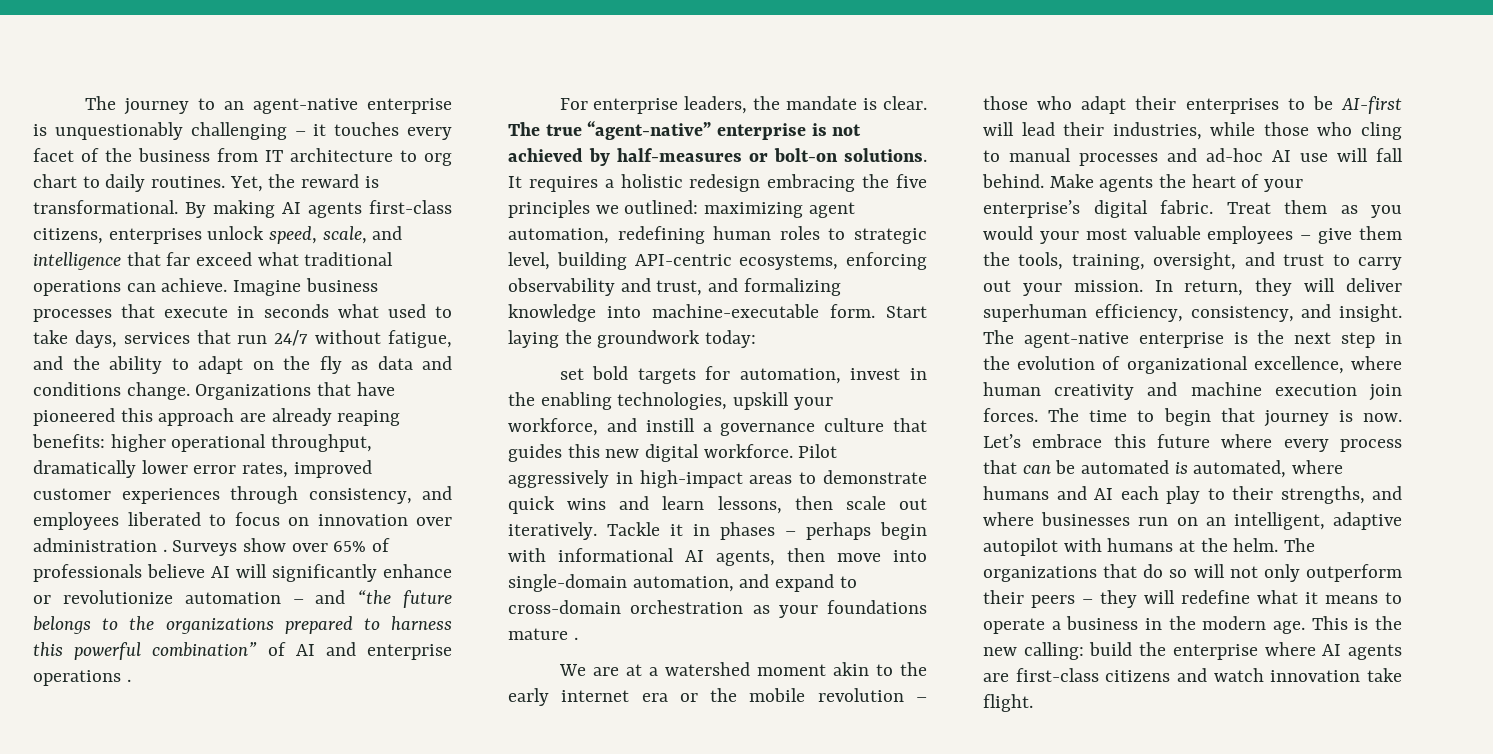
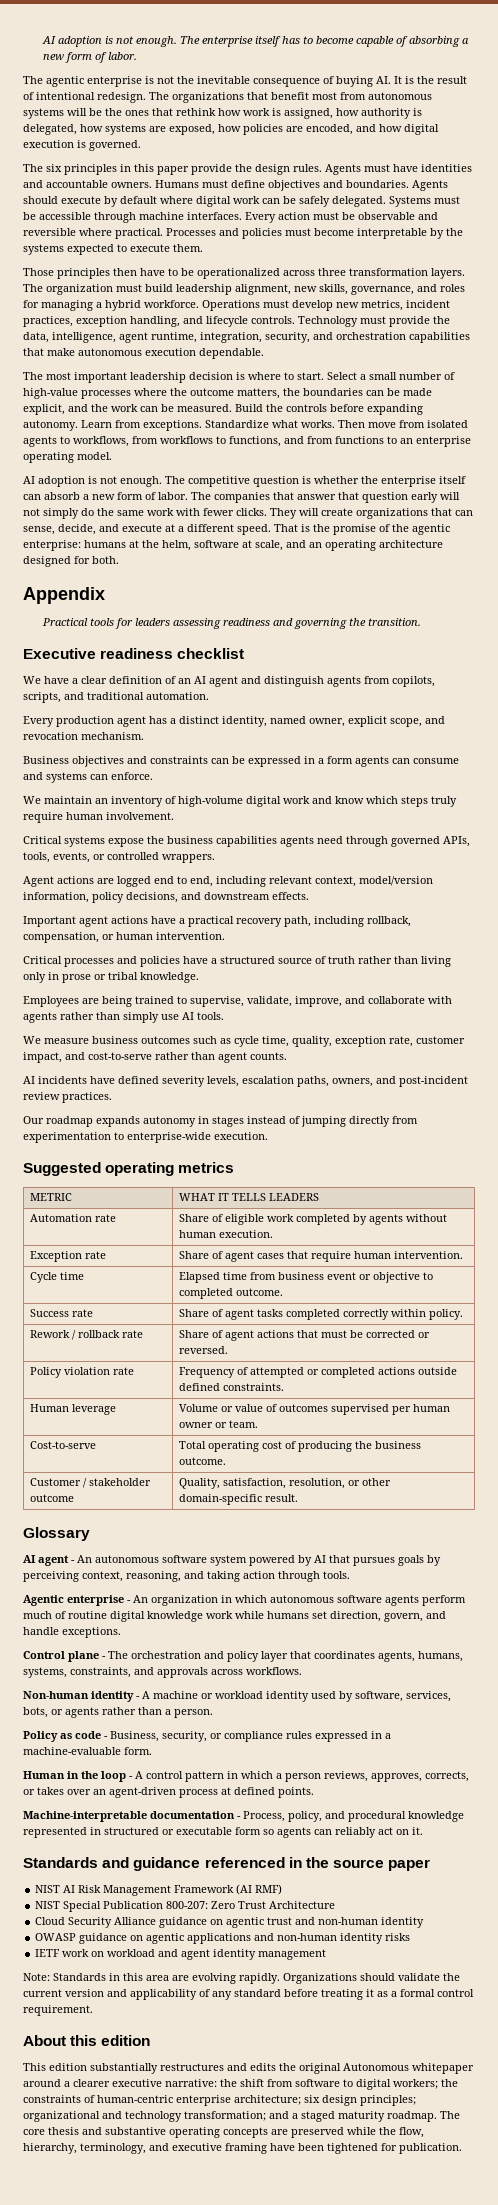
[84,96,452,115] [33,122,452,140] [33,148,452,166] [33,174,379,192] [33,200,452,218] [33,226,403,244] [33,252,394,270] [33,278,378,296] [33,304,453,322] [33,330,452,348] [33,356,452,374] [33,382,395,400] [33,408,401,426] [32,434,373,452] [33,460,372,478] [33,486,452,504] [33,512,452,530] [33,538,391,556] [33,564,452,582] [33,590,452,608] [33,616,452,634] [33,642,452,660] [33,670,131,686] [559,96,927,114] [508,121,862,140] [508,148,927,166] [508,174,927,192] [508,200,855,218] [508,226,927,244] [508,252,927,270] [508,278,841,296] [508,304,927,322] [508,330,757,348] [559,366,927,384] [508,392,833,410] [508,418,927,436] [508,444,838,462] [508,470,927,488] [508,496,927,514] [508,522,927,540] [508,548,927,566] [508,574,857,592] [508,600,927,618] [508,628,578,640] [558,662,927,676] [508,688,927,706] [983,96,1402,114] [983,122,1402,140] [983,148,1403,166] [982,174,1304,192] [983,200,1402,218] [983,226,1402,244] [983,252,1402,270] [983,278,1402,296] [983,304,1402,322] [983,330,1402,348] [983,356,1402,374] [983,382,1402,401] [983,408,1402,427] [983,434,1402,452] [983,460,1344,478] [983,486,1402,504] [983,512,1402,530] [983,538,1316,556] [983,564,1402,582] [983,590,1402,608] [983,616,1402,634] [983,642,1402,660] [983,668,1402,682] [983,694,1033,712] The journey to an agent-native enterprise is unquestionably challenging – it touches every facet of the business from IT architecture to org chart to daily routines. Yet, the reward is transformational. By making AI agents first-class citizens, enterprises unlock speed, scale, and intelligence that far exceed what traditional operations can achieve. Imagine business processes that execute in seconds what used to take days, services that run 24/7 without fatigue, and the ability to adapt on the fly as data and conditions change. Organizations that have pioneered this approach are already reaping benefits: higher operational throughput, dramatically lower error rates, improved customer experiences through consistency, and employees liberated to focus on innovation over administration . Surveys show over 65% of professionals believe AI will significantly enhance or revolutionize automation – and “the future belongs to the organizations prepared to harness this powerful combination” of AI and enterprise operations . // For enterprise leaders, the mandate is clear. The true “agent-native” enterprise is not achieved by half-measures or bolt-on solutions. It requires a holistic redesign embracing the five principles we outlined: maximizing agent automation, redefining human roles to strategic level, building API-centric ecosystems, enforcing observability and trust, and formalizing knowledge into machine-executable form. Start laying the groundwork today: // set bold targets for automation, invest in the enabling technologies, upskill your workforce, and instill a governance culture that guides this new digital workforce. Pilot aggressively in high-impact areas to demonstrate quick wins and learn lessons, then scale out iteratively. Tackle it in phases – perhaps begin with informational AI agents, then move into single-domain automation, and expand to cross-domain orchestration as your foundations mature . // We are at a watershed moment akin to the early internet era or the mobile revolution – those who adapt their enterprises to be AI-first will lead their industries, while those who cling to manual processes and ad-hoc AI use will fall behind. Make agents the heart of your enterprise’s digital fabric. Treat them as you would your most valuable employees – give them the tools, training, oversight, and trust to carry out your mission. In return, they will deliver superhuman efficiency, consistency, and insight. The agent-native enterprise is the next step in the evolution of organizational excellence, where human creativity and machine execution join forces. The time to begin that journey is now. Let’s embrace this future where every process that can be automated is automated, where humans and AI each play to their strengths, and where businesses run on an intelligent, adaptive autopilot with humans at the helm. The organizations that do so will not only outperform their peers – they will redefine what it means to operate a business in the modern age. This is the new calling: build the enterprise where AI agents are first-class citizens and watch innovation take flight. -> [41,36,469,47] [42,52,137,63] [23,76,467,87] [23,92,432,103] [23,108,422,119] [23,124,439,135] [23,140,141,151] [23,164,472,175] [23,180,448,191] [23,196,460,207] [23,212,438,223] [23,228,463,239] [23,244,203,255] [23,268,465,279] [23,284,465,295] [23,300,450,311] [23,316,450,327] [23,332,470,343] [23,348,264,359] [23,372,455,383] [23,388,432,399] [23,404,423,415] [23,420,468,431] [23,436,471,447] [23,452,112,463] [23,476,466,487] [23,492,460,503] [23,508,473,519] [23,524,450,535] [23,540,443,551] [23,556,119,567] [23,587,105,604] [41,618,421,629] [23,648,245,659] [23,676,435,687] [23,692,209,703] [23,716,445,727] [23,732,144,740] [23,756,459,767] [23,772,153,783] [23,796,457,807] [23,812,174,823] [23,836,470,847] [23,852,215,863] [23,876,433,887] [23,892,309,903] [23,916,411,927] [23,932,225,943] [23,956,451,967] [23,972,199,983] [23,996,452,1007] [23,1012,224,1023] [23,1036,465,1047] [23,1052,287,1063] [23,1076,468,1087] [23,1092,112,1103] [23,1116,418,1127] [23,1132,268,1143] [23,1162,235,1176] [30,1193,73,1201] [179,1193,320,1201] [30,1214,117,1222] [179,1214,448,1225] [179,1230,274,1238] [30,1251,107,1262] [179,1251,464,1262] [30,1272,85,1283] [179,1272,434,1283] [179,1288,284,1299] [30,1309,94,1317] [179,1309,464,1320] [30,1330,144,1340] [179,1330,431,1341] [179,1346,229,1354] [30,1367,135,1378] [179,1367,458,1378] [179,1383,285,1391] [30,1404,117,1415] [179,1404,451,1415] [179,1420,259,1428] [30,1441,97,1449] [179,1441,422,1452] [179,1457,227,1465] [30,1478,152,1488] [30,1494,75,1502] [179,1478,392,1489] [179,1494,299,1505] [23,1527,90,1541] [23,1555,441,1566] [23,1571,350,1582] [23,1595,466,1606] [23,1611,446,1622] [23,1627,121,1638] [23,1651,463,1662] [23,1667,302,1678] [23,1691,451,1702] [23,1707,213,1718] [23,1731,391,1742] [23,1747,152,1755] [23,1771,469,1782] [23,1787,314,1798] [23,1811,464,1822] [23,1827,423,1838] [23,1857,431,1871] [35,1884,283,1896] [35,1901,336,1912] [35,1917,425,1928] [35,1933,411,1944] [35,1949,327,1960] [23,1973,460,1984] [23,1989,474,2000] [23,2005,93,2016] [23,2035,151,2046] [23,2063,474,2074] [23,2079,458,2090] [23,2095,416,2106] [23,2111,460,2122] [23,2127,424,2138] [23,2143,462,2154] AI adoption is not enough. The enterprise itself has to become capable of absorbing a new form of labor. // The agentic enterprise is not the inevitable consequence of buying AI. It is the result of intentional redesign. The organizations that benefit most from autonomous systems will be the ones that rethink how work is assigned, how authority is delegated, how systems are exposed, how policies are encoded, and how digital execution is governed. // The six principles in this paper provide the design rules. Agents must have identities and accountable owners. Humans must define objectives and boundaries. Agents should execute by default where digital work can be safely delegated. Systems must be accessible through machine interfaces. Every action must be observable and reversible where practical. Processes and policies must become interpretable by the systems expected to execute them. // Those principles then have to be operationalized across three transformation layers. The organization must build leadership alignment, new skills, governance, and roles for managing a hybrid workforce. Operations must develop new metrics, incident practices, exception handling, and lifecycle controls. Technology must provide the data, intelligence, agent runtime, integration, security, and orchestration capabilities that make autonomous execution dependable. // The most important leadership decision is where to start. Select a small number of high-value processes where the outcome matters, the boundaries can be made explicit, and the work can be measured. Build the controls before expanding autonomy. Learn from exceptions. Standardize what works. Then move from isolated agents to workflows, from workflows to functions, and from functions to an enterprise operating model. // AI adoption is not enough. The competitive question is whether the enterprise itself can absorb a new form of labor. The companies that answer that question early will not simply do the same work with fewer clicks. They will create organizations that can sense, decide, and execute at a different speed. That is the promise of the agentic enterprise: humans at the helm, software at scale, and an operating architecture designed for both. // Appendix // Practical tools for leaders assessing readiness and governing the transition. // Executive readiness checklist // We have a clear definition of an AI agent and distinguish agents from copilots, scripts, and traditional automation. // Every production agent has a distinct identity, named owner, explicit scope, and revocation mechanism. // Business objectives and constraints can be expressed in a form agents can consume and systems can enforce. // We maintain an inventory of high-volume digital work and know which steps truly require human involvement. // Critical systems expose the business capabilities agents need through governed APIs, tools, events, or controlled wrappers. // Agent actions are logged end to end, including relevant context, model/version information, policy decisions, and downstream effects. // Important agent actions have a practical recovery path, including rollback, compensation, or human intervention. // Critical processes and policies have a structured source of truth rather than living only in prose or tribal knowledge. // Employees are being trained to supervise, validate, improve, and collaborate with agents rather than simply use AI tools. // We measure business outcomes such as cycle time, quality, exception rate, customer impact, and cost-to-serve rather than agent counts. // AI incidents have defined severity levels, escalation paths, owners, and post-incident review practices. // Our roadmap expands autonomy in stages instead of jumping directly from experimentation to enterprise-wide execution. // Suggested operating metrics // METRIC | WHAT IT TELLS LEADERS // Automation rate | Share of eligible work completed by agents without human execution. // Exception rate | Share of agent cases that require human intervention. // Cycle time | Elapsed time from business event or objective to completed outcome. // Success rate | Share of agent tasks completed correctly within policy. // Rework / rollback rate | Share of agent actions that must be corrected or reversed. // Policy violation rate | Frequency of attempted or completed actions outside defined constraints. // Human leverage | Volume or value of outcomes supervised per human owner or team. // Cost-to-serve | Total operating cost of producing the business outcome. // Customer / stakeholder outcome | Quality, satisfaction, resolution, or other domain-specific result. // Glossary // AI agent - An autonomous software system powered by AI that pursues goals by perceiving context, reasoning, and taking action through tools. // Agentic enterprise - An organization in which autonomous software agents perform much of routine digital knowledge work while humans set direction, govern, and handle exceptions. // Control plane - The orchestration and policy layer that coordinates agents, humans, systems, constraints, and approvals across workflows. // Non-human identity - A machine or workload identity used by software, services, bots, or agents rather than a person. // Policy as code - Business, security, or compliance rules expressed in a machine-evaluable form. // Human in the loop - A control pattern in which a person reviews, approves, corrects, or takes over an agent-driven process at defined points. // Machine-interpretable documentation - Process, policy, and procedural knowledge represented in structured or executable form so agents can reliably act on it. // Standards and guidance referenced in the source paper // NIST AI Risk Management Framework (AI RMF) // NIST Special Publication 800-207: Zero Trust Architecture // Cloud Security Alliance guidance on agentic trust and non-human identity // OWASP guidance on agentic applications and non-human identity risks // IETF work on workload and agent identity management // Note: Standards in this area are evolving rapidly. Organizations should validate the current version and applicability of any standard before treating it as a formal control requirement. // About this edition // This edition substantially restructures and edits the original Autonomous whitepaper around a clearer executive narrative: the shift from software to digital workers; the constraints of human-centric enterprise architecture; six design principles; organizational and technology transformation; and a staged maturity roadmap. The core thesis and substantive operating concepts are preserved while the flow, hierarchy, terminology, and executive framing have been tightened for publication.

